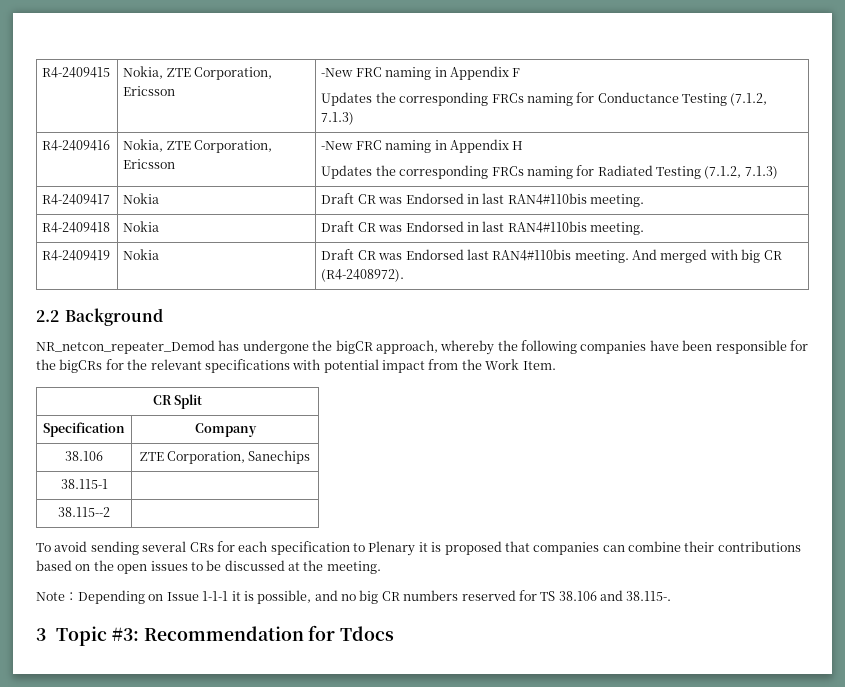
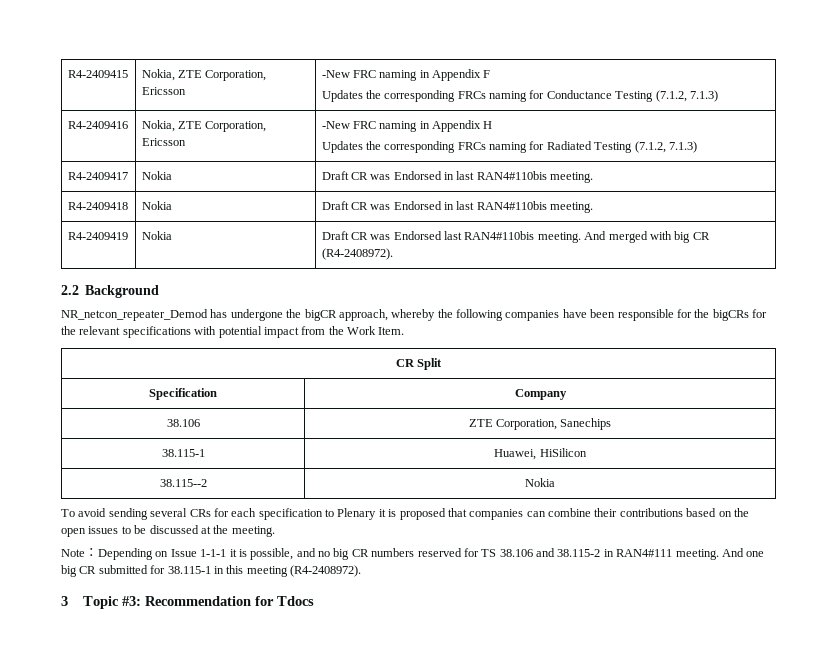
(108, 484) none -> [494,448,587,460] Huawei, HiSilicon
(110, 512) none -> [525,478,555,487] Nokia
[626,591,672,601] 38.115-. -> [557,548,765,560] [61,565,361,577] 38.115-2 in RAN4#111 meeting. And one big CR submitted for 38.115-1 in this meeting (R4-2408972).

